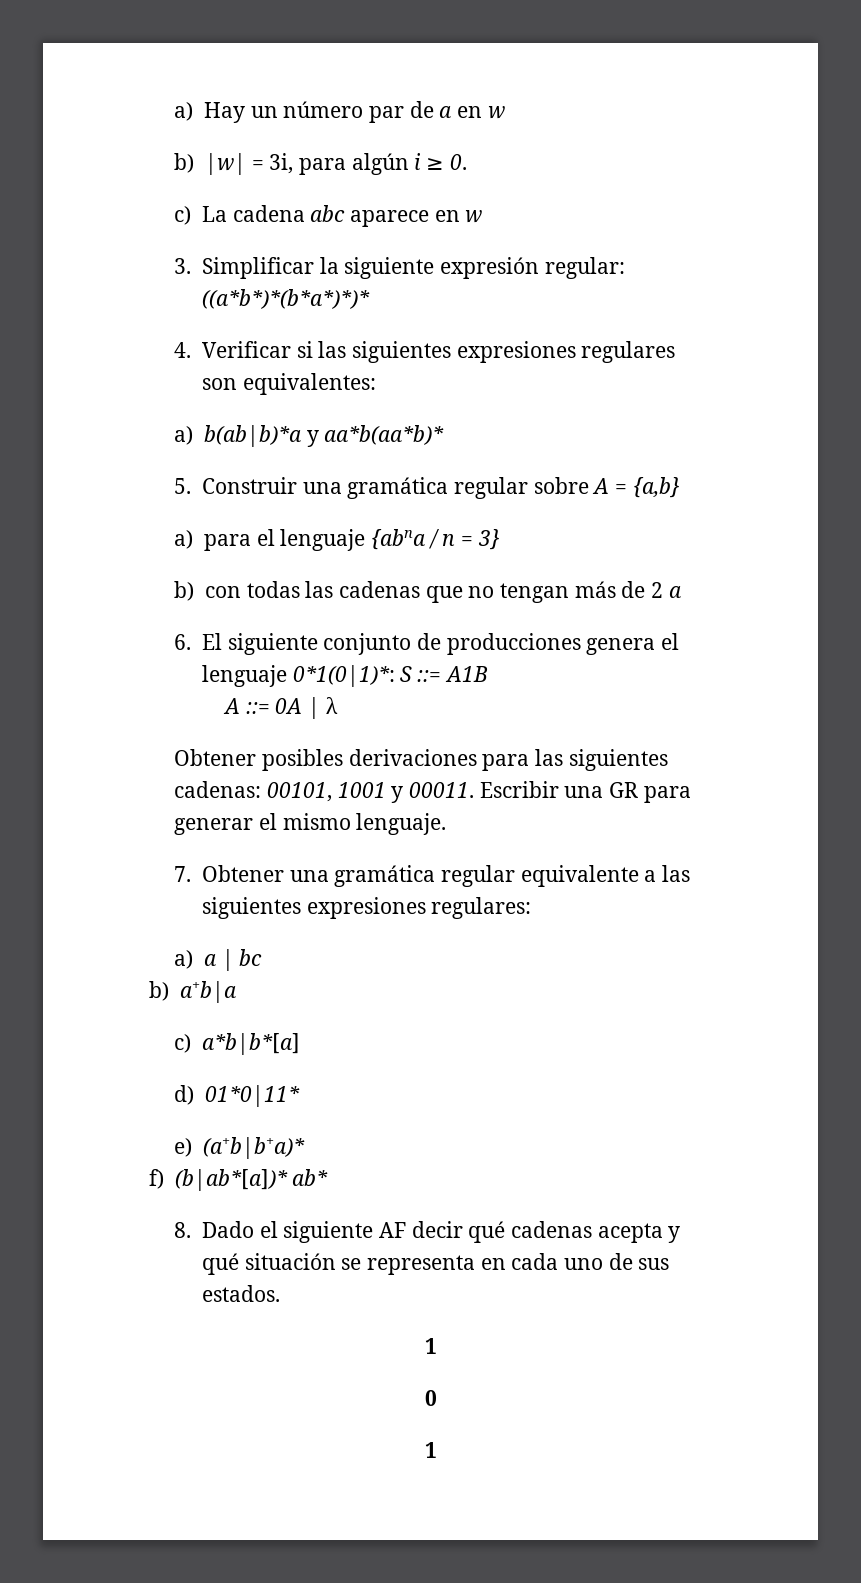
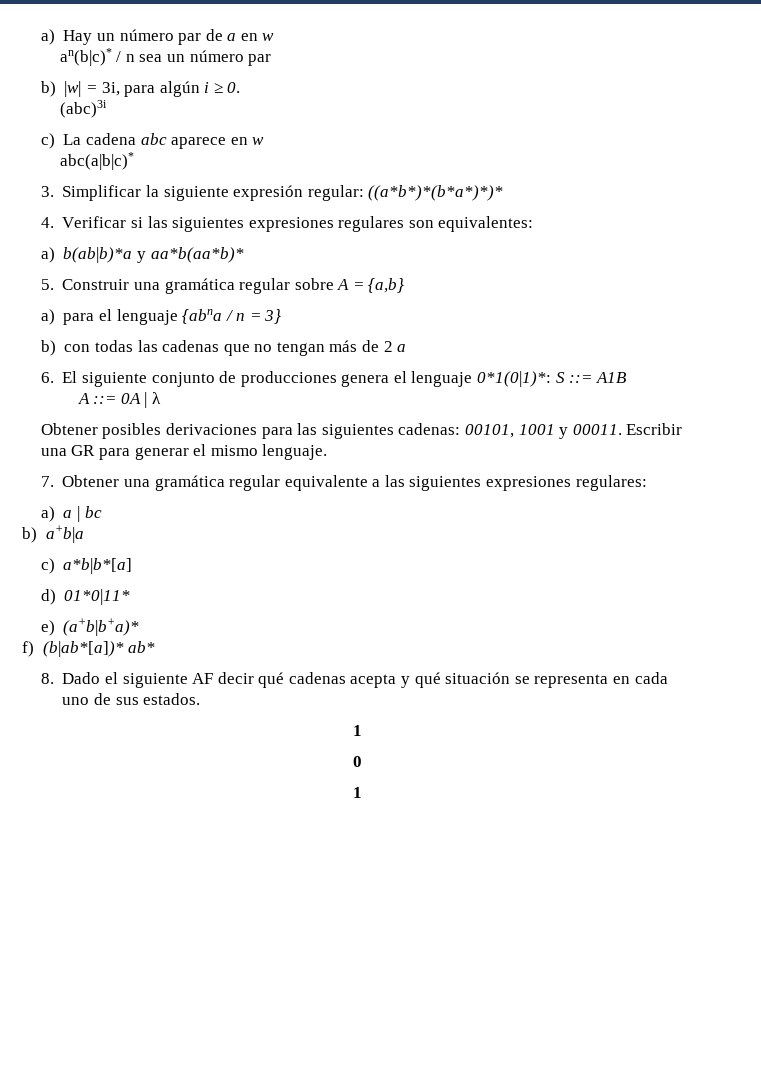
(505, 112) none -> [59,48,272,66] // an(b|c)* / n sea un número par
(467, 162) none -> [59,100,107,118] // (abc)3i
(483, 216) none -> [59,152,134,170] // abc(a|b|c)*

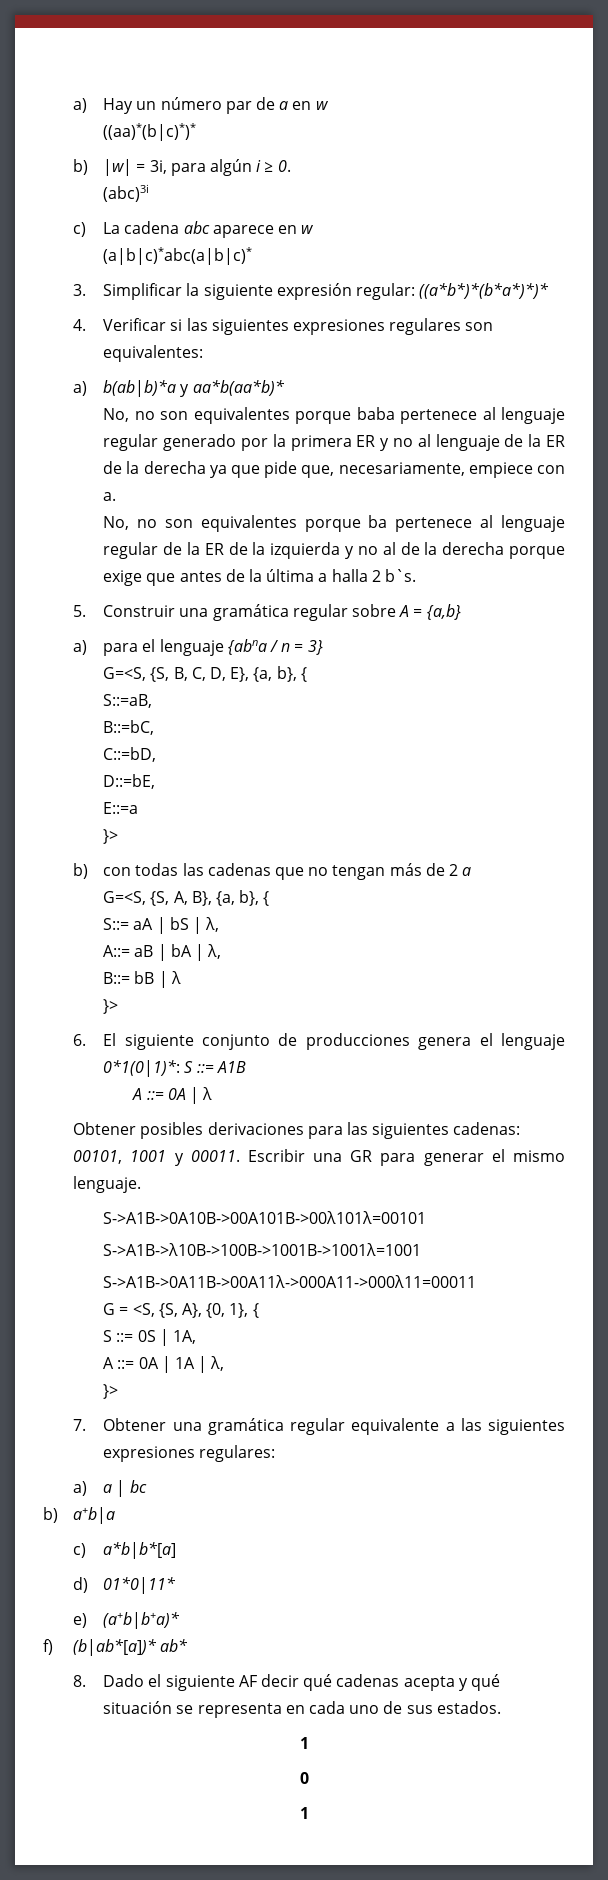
[59,48,272,66] an(b|c)* / n sea un número par -> [103,123,197,141] ((aa)*(b|c)*)*
[59,152,134,170] abc(a|b|c)* -> [103,247,253,265] (a|b|c)*abc(a|b|c)*
(244, 255) none -> [103,407,565,424] [103,434,565,451] [103,461,565,478] [103,492,117,501] [103,515,565,532] [103,542,565,559] [103,569,416,586] // No, no son equivalentes porque baba pertenece al lenguaje regular generado por la primera ER y no al lenguaje de la ER de la derecha ya que pide que, necesariamente, empiece con a. // No, no son equivalentes porque ba pertenece al lenguaje regular de la ER de la izquierda y no al de la derecha porque exige que antes de la última a halla 2 b`s.
(282, 316) none -> [103,666,307,682] [103,694,153,708] [103,720,155,735] [103,747,157,762] [103,774,156,789] [103,802,139,814] [103,829,119,844] // G=<S, {S, B, C, D, E}, {a, b}, { // S::=aB, // B::=bC, // C::=bD, // D::=bE, // E::=a // }>
(407, 348) none -> [103,890,270,906] [103,917,220,934] [103,944,222,961] [103,971,181,988] [103,999,119,1014] // G=<S, {S, A, B}, {a, b}, { // S::= aA | bS | λ, // A::= aB | bA | λ, // B::= bB | λ // }>
(328, 452) none -> [103,1211,427,1224] [103,1243,422,1256] [103,1275,477,1288] [103,1303,259,1318] [103,1329,197,1346] [103,1356,225,1373] [103,1384,119,1399] // S->A1B->0A10B->00A101B->00λ101λ=00101 // S->A1B->λ10B->100B->1001B->1001λ=1001 // S->A1B->0A11B->00A11λ->000A11->000λ11=00011 // G = <S, {S, A}, {0, 1}, { // S ::= 0S | 1A, // A ::= 0A | 1A | λ, // }>

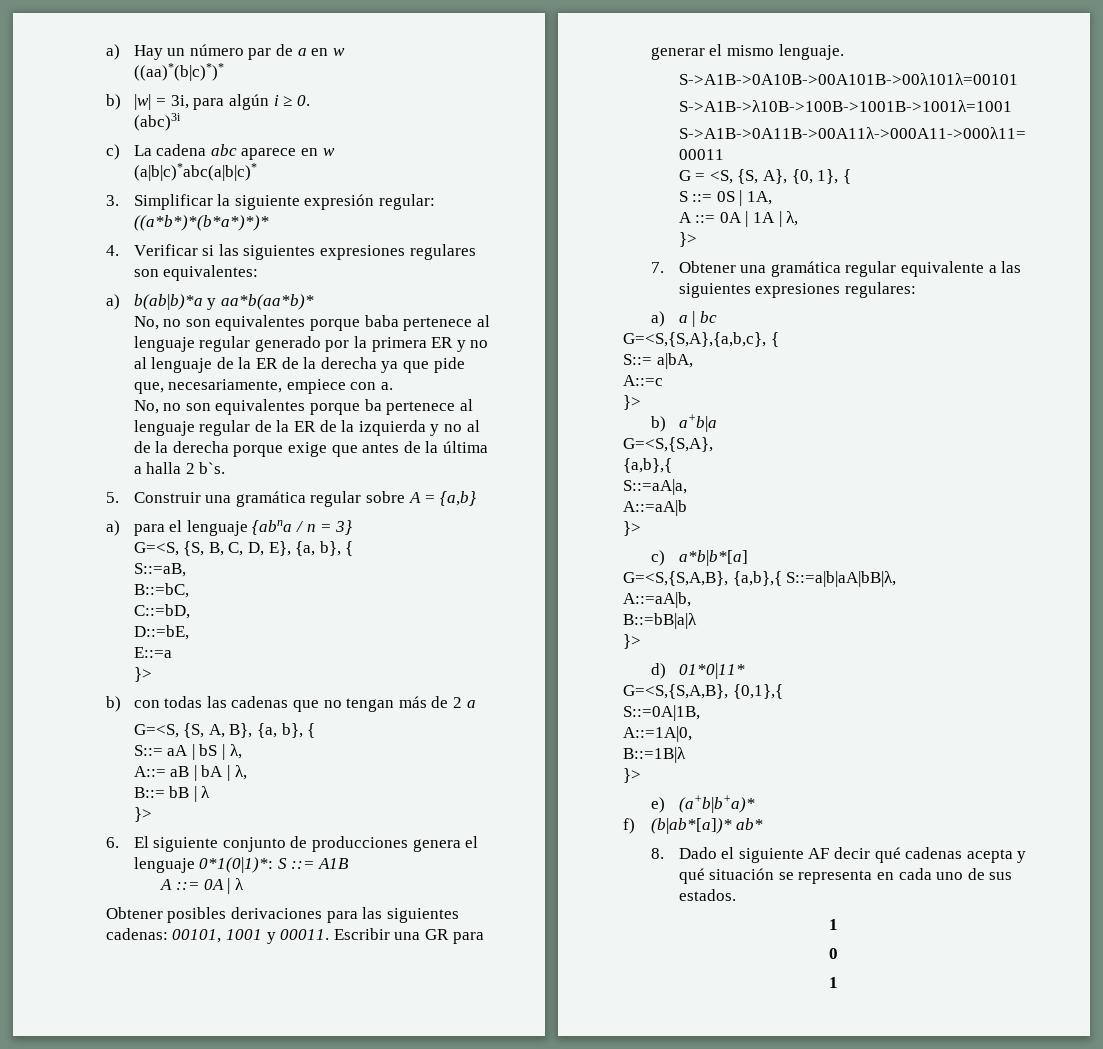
[43,1507,116,1524] [73,1542,177,1559] [73,1577,177,1594] b) a+b|a // c) a*b|b*[a] // d) 01*0|11* -> [623,332,779,347] [623,353,693,369] [623,375,663,386] [623,395,641,410] [650,414,717,432] [623,437,713,452] [623,458,672,473] [623,479,687,495] [623,500,687,516] [623,521,641,536] [650,550,748,566] [623,571,897,587] [623,592,691,608] [623,613,697,629] [623,634,641,649] [650,663,745,679] [623,684,783,699] [623,705,700,721] [623,726,692,742] [623,747,686,763] [623,768,641,783] G=<S,{S,A},{a,b,c}, { // S::= a|bA, // A::=c // }> // b) a+b|a // G=<S,{S,A}, // {a,b},{ // S::=aA|a, // A::=aA|b // }> // c) a*b|b*[a] // G=<S,{S,A,B}, {a,b},{ S::=a|b|aA|bB|λ, // A::=aA|b, // B::=bB|a|λ // }> // d) 01*0|11* // G=<S,{S,A,B}, {0,1},{ // S::=0A|1B, // A::=1A|0, // B::=1B|λ // }>

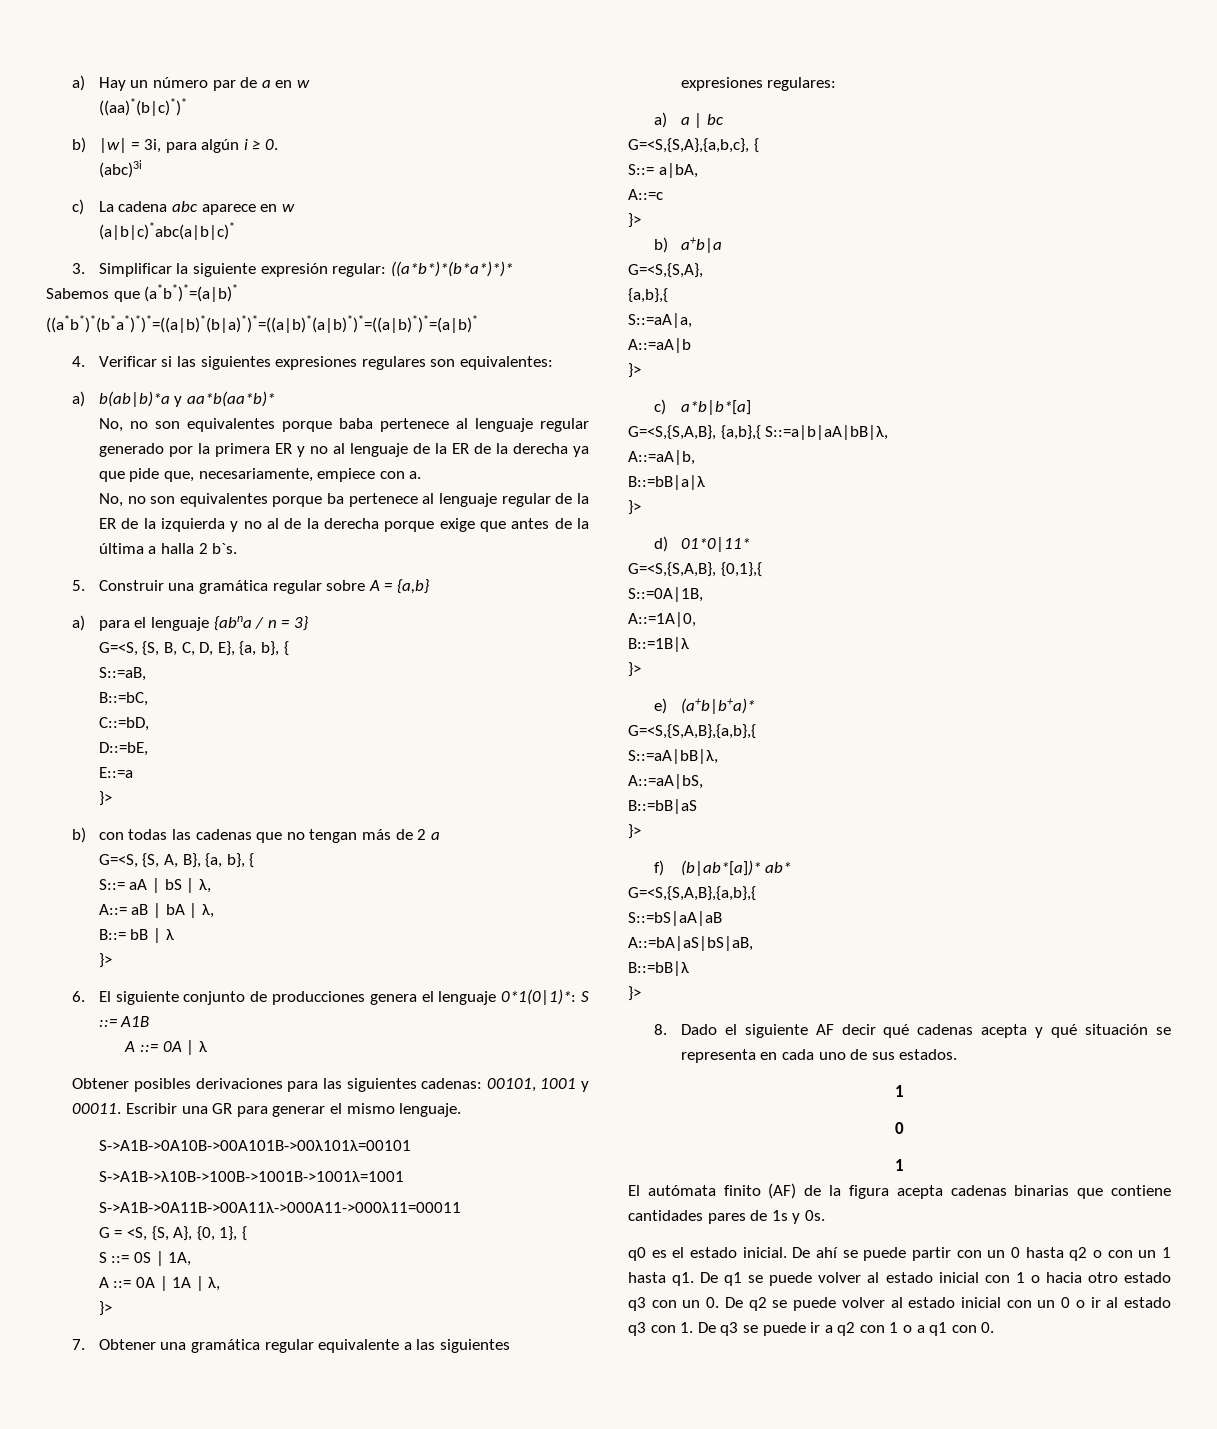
(269, 223) none -> [46,284,239,302] [46,315,478,333] // Sabemos que (a*b*)*=(a|b)* // ((a*b*)*(b*a*)*)*=((a|b)*(b|a)*)*=((a|b)*(a|b)*)*=((a|b)*)*=(a|b)*
[623,818,764,834] f) (b|ab*[a])* ab* -> [628,724,756,739] [628,749,718,764] [628,774,703,789] [628,799,697,814] [628,824,641,839] [654,860,792,876] [628,886,756,901] [628,911,722,926] [628,936,753,951] [628,961,689,976] [628,986,641,1001] G=<S,{S,A,B},{a,b},{ // S::=aA|bB|λ, // A::=aA|bS, // B::=bB|aS // }> // f) (b|ab*[a])* ab* // G=<S,{S,A,B},{a,b},{ // S::=bS|aA|aB // A::=bA|aS|bS|aB, // B::=bB|λ // }>
(838, 982) none -> [628,1183,1171,1199] [628,1210,825,1224] [628,1247,1171,1261] [628,1272,1171,1286] [628,1297,1171,1311] [628,1322,995,1336] // El autómata finito (AF) de la figura acepta cadenas binarias que contiene cantidades pares de 1s y 0s. // q0 es el estado inicial. De ahí se puede partir con un 0 hasta q2 o con un 1 hasta q1. De q1 se puede volver al estado inicial con 1 o hacia otro estado q3 con un 0. De q2 se puede volver al estado inicial con un 0 o ir al estado q3 con 1. De q3 se puede ir a q2 con 1 o a q1 con 0.

